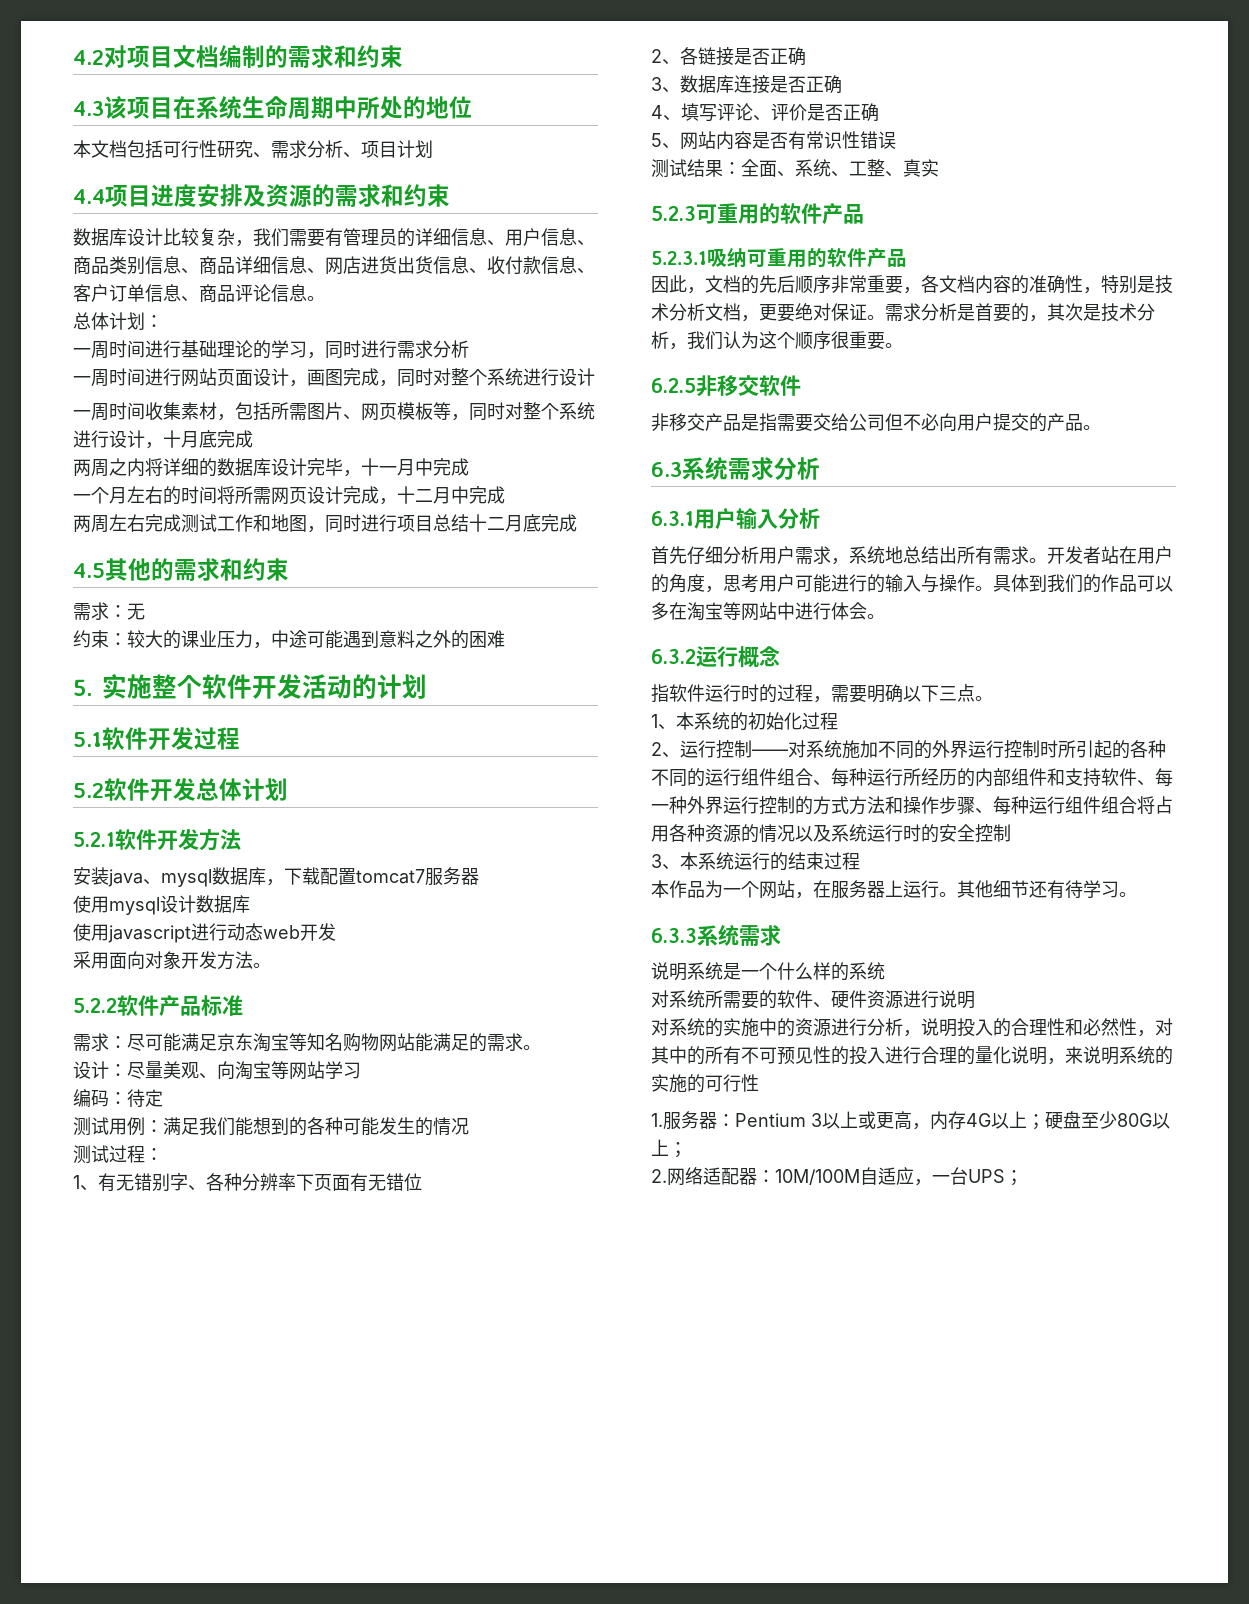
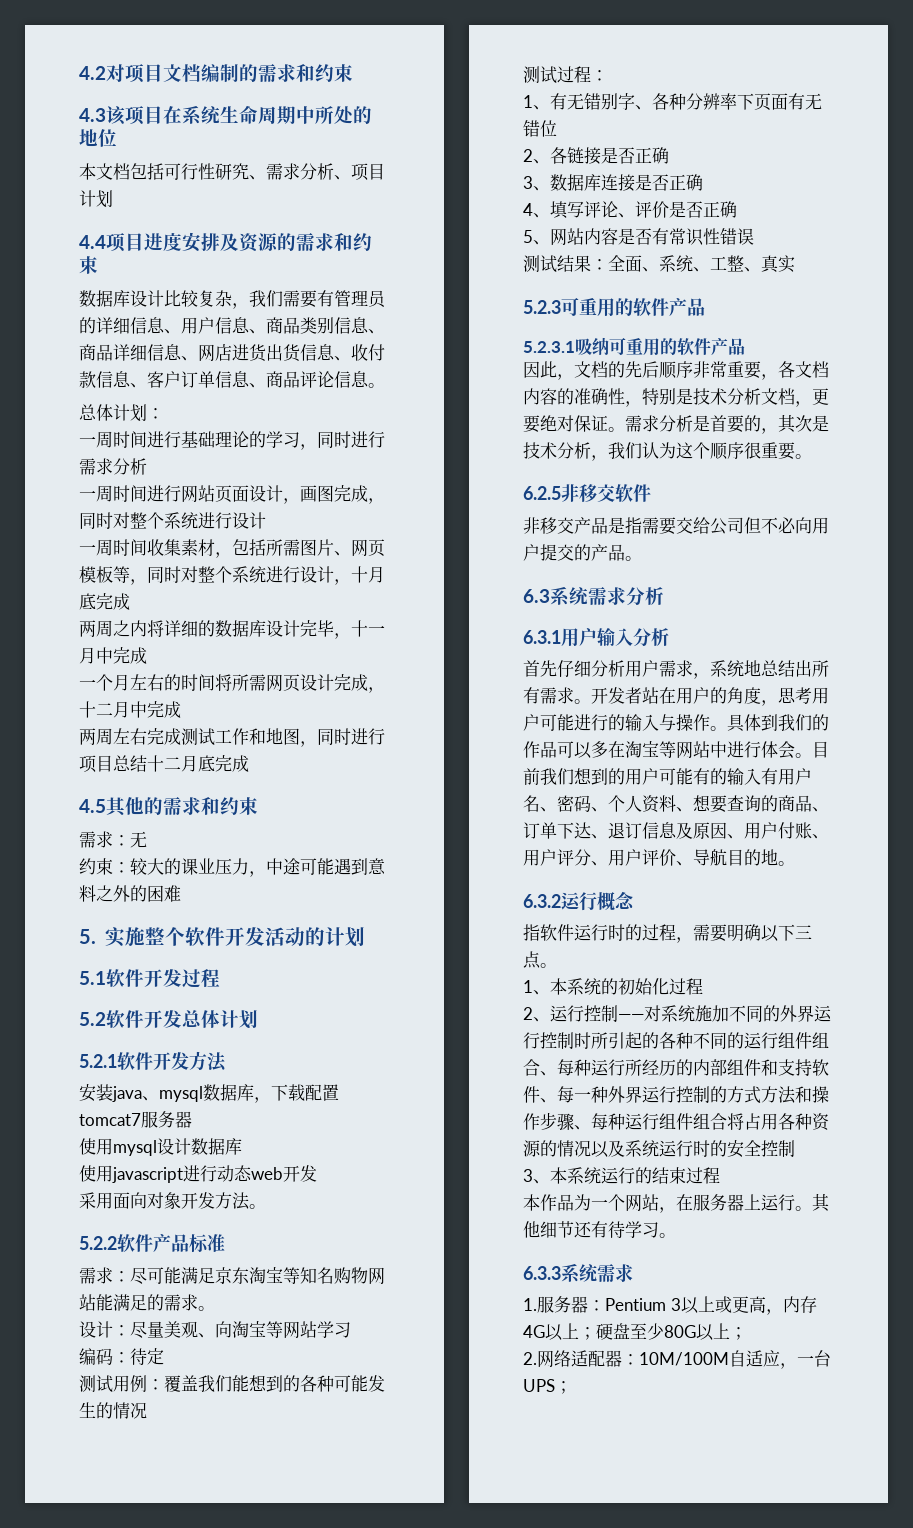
[163,1117,199,1135] 满足 -> [164,1375,198,1392] 覆盖
(885, 616) none -> [812,741,829,758] [523,768,812,785] [523,795,829,813] [523,822,829,839] [523,849,795,866] 目前我们想到的用户可能有的输入有用户名、密码、个人资料、想要查询的商品、订单下达、退订信息及原因、用户付账、用户评分、用户评价、导航目的地。
[651,962,885,981] [651,990,975,1009] [651,1018,1173,1037] [651,1046,1173,1065] [651,1074,759,1093] // 说明系统是一个什么样的系统 // 对系统所需要的软件、硬件资源进行说明 // 对系统的实施中的资源进行分析，说明投入的合理性和必然性，对其中的所有不可预见性的投入进行合理的量化说明，来说明系统的实施的可行性 -> (633, 1273) none

